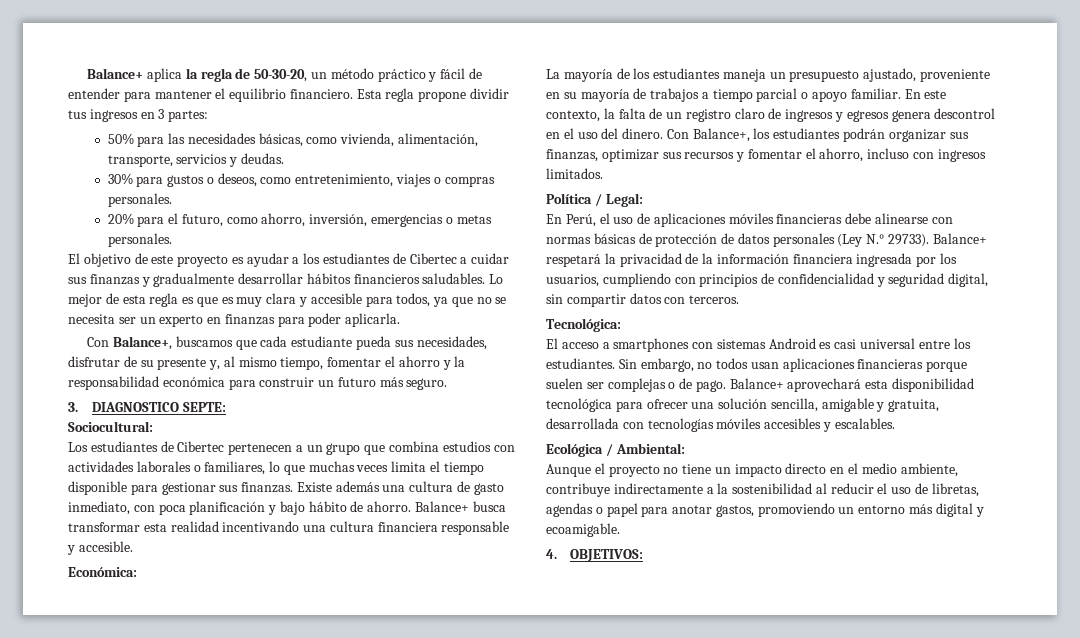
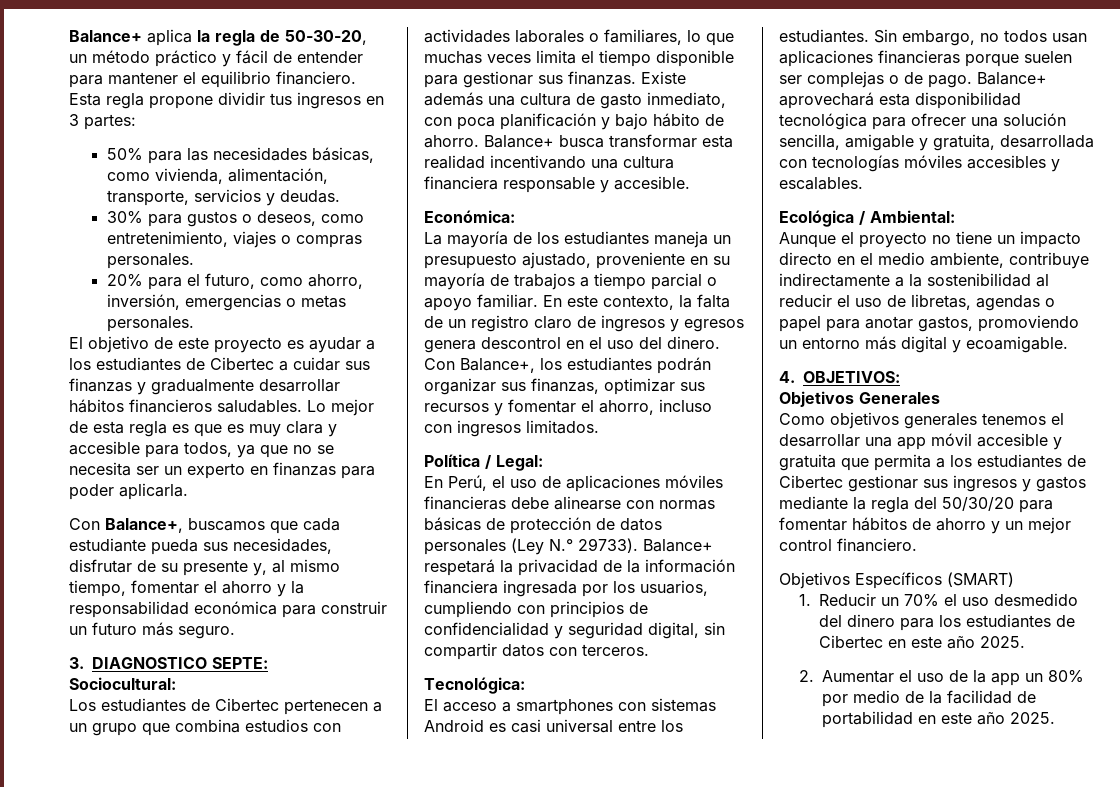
(644, 555) none -> [779,391,940,407] [779,412,1064,429] [779,433,1062,450] [779,454,1086,471] [779,475,1086,492] [779,496,1053,513] [779,517,1071,534] [779,538,917,552] [779,572,1014,589] [798,593,1078,607] [818,614,1075,631] [818,635,1025,649] [798,670,1084,686] [821,690,1036,707] [821,711,1055,728] // Objetivos Generales // Como objetivos generales tenemos el desarrollar una app móvil accesible y gratuita que permita a los estudiantes de Cibertec gestionar sus ingresos y gastos mediante la regla del 50/30/20 para fomentar hábitos de ahorro y un mejor control financiero. // Objetivos Específicos (SMART) // 1. Reducir un 70% el uso desmedido del dinero para los estudiantes de Cibertec en este año 2025. // 2. Aumentar el uso de la app un 80% por medio de la facilidad de portabilidad en este año 2025.

